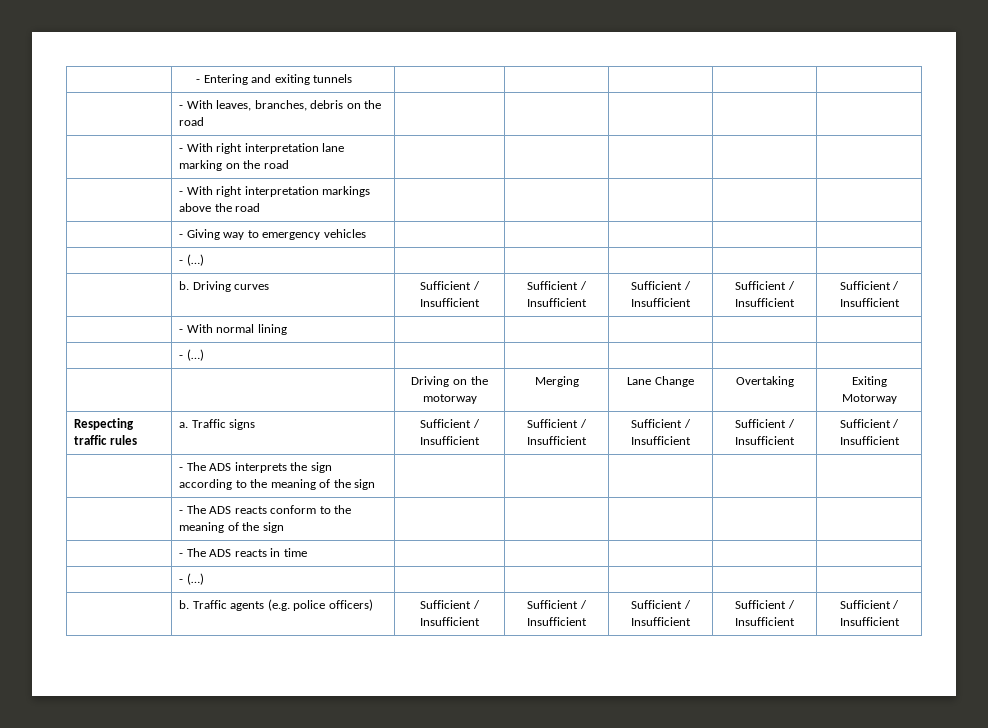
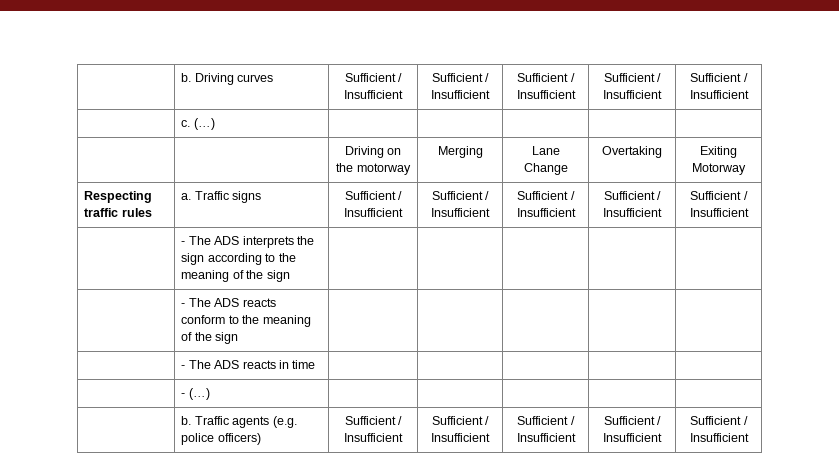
[196,74,353,85] [179,100,382,111] [179,117,205,126] [179,143,345,154] [179,160,289,171] [179,186,371,197] [179,203,261,212] [179,229,366,240] [179,254,204,266] | - Entering and exiting tunnels | | | | | // | - With leaves, branches, debris on the road | | | | | // | - With right interpretation lane marking on the road | | | | | // | - With right interpretation markings above the road | | | | | // | - Giving way to emergency vehicles | | | | | // | - (…) | | | | | // -> (181, 77) none
[179,324,287,335] [179,355,184,359] - With normal lining | | | | | // | - -> [181,120,191,127] c.

